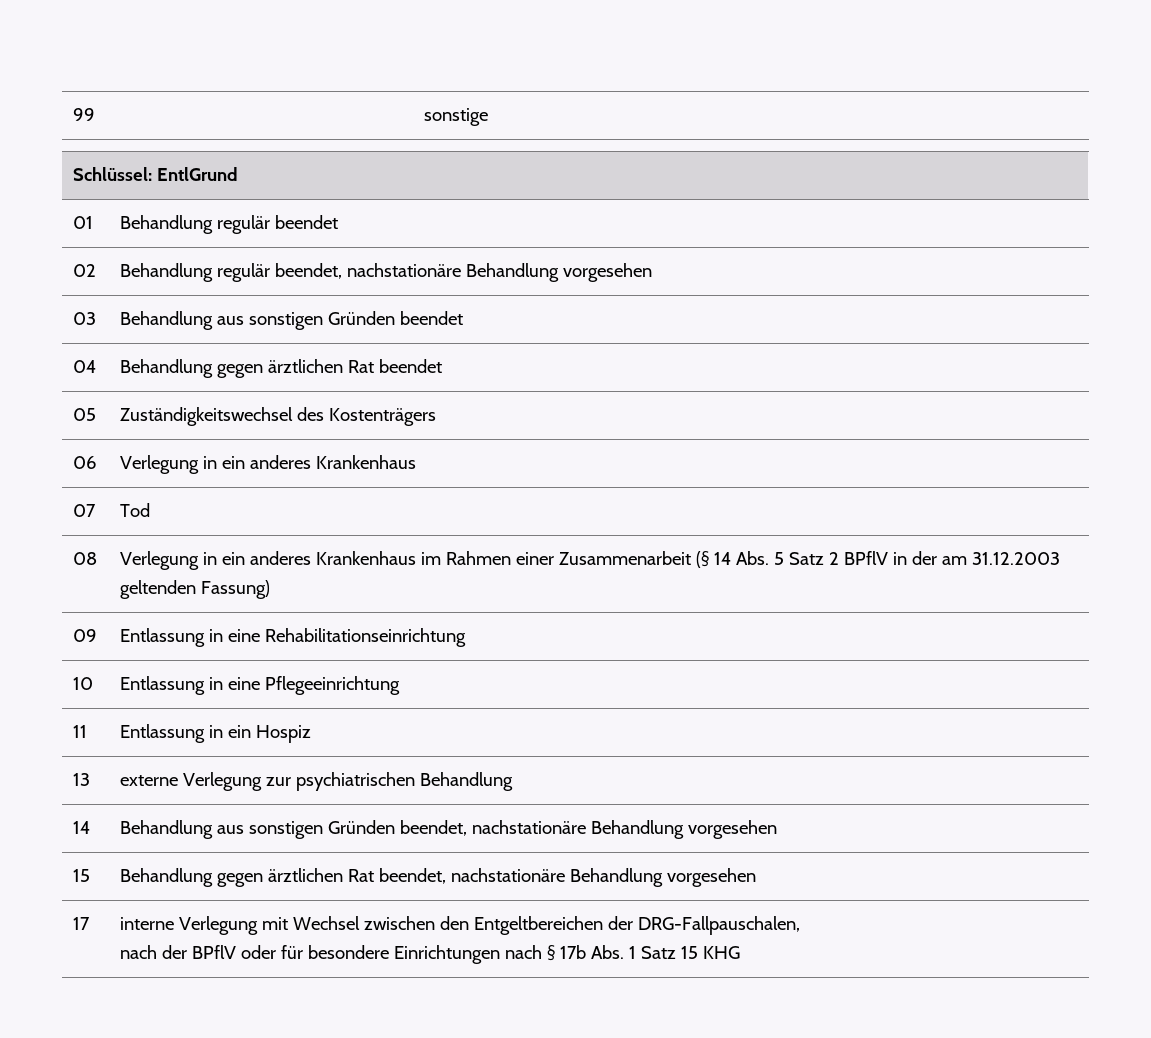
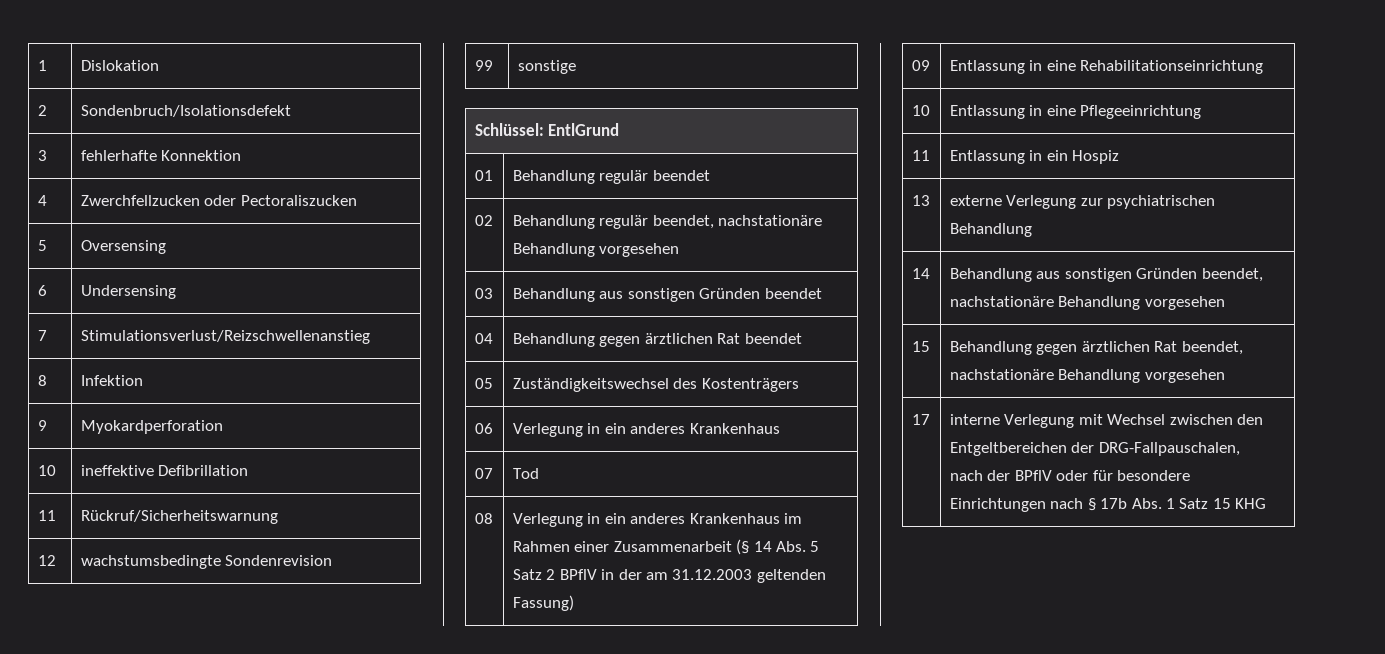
(73, 114) none -> [37,60,47,71] [80,60,159,71] [37,105,47,116] [80,105,291,117] [37,150,47,161] [80,150,242,161] [37,195,47,206] [80,195,357,206] [37,240,47,251] [80,240,166,254] [37,285,47,296] [80,285,176,299] [37,330,47,341] [80,330,370,344] [37,375,47,386] [80,375,143,386] [37,420,47,431] [80,420,223,434] [37,465,56,476] [80,465,249,476] [37,510,56,521] [80,510,278,524] [37,555,56,566] [80,555,333,569] 1 | Dislokation // 2 | Sondenbruch/Isolationsdefekt // 3 | fehlerhafte Konnektion // 4 | Zwerchfellzucken oder Pectoraliszucken // 5 | Oversensing // 6 | Undersensing // 7 | Stimulationsverlust/Reizschwellenanstieg // 8 | Infektion // 9 | Myokardperforation // 10 | ineffektive Defibrillation // 11 | Rückruf/Sicherheitswarnung // 12 | wachstumsbedingte Sondenrevision //

